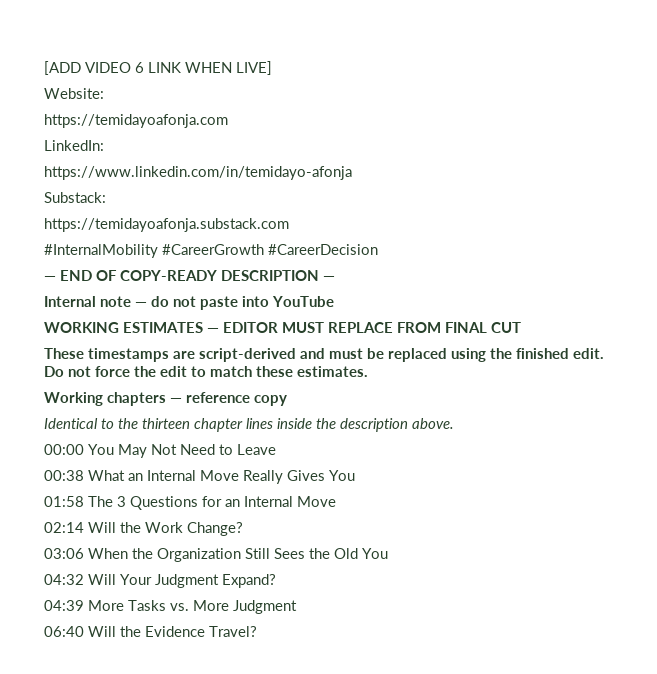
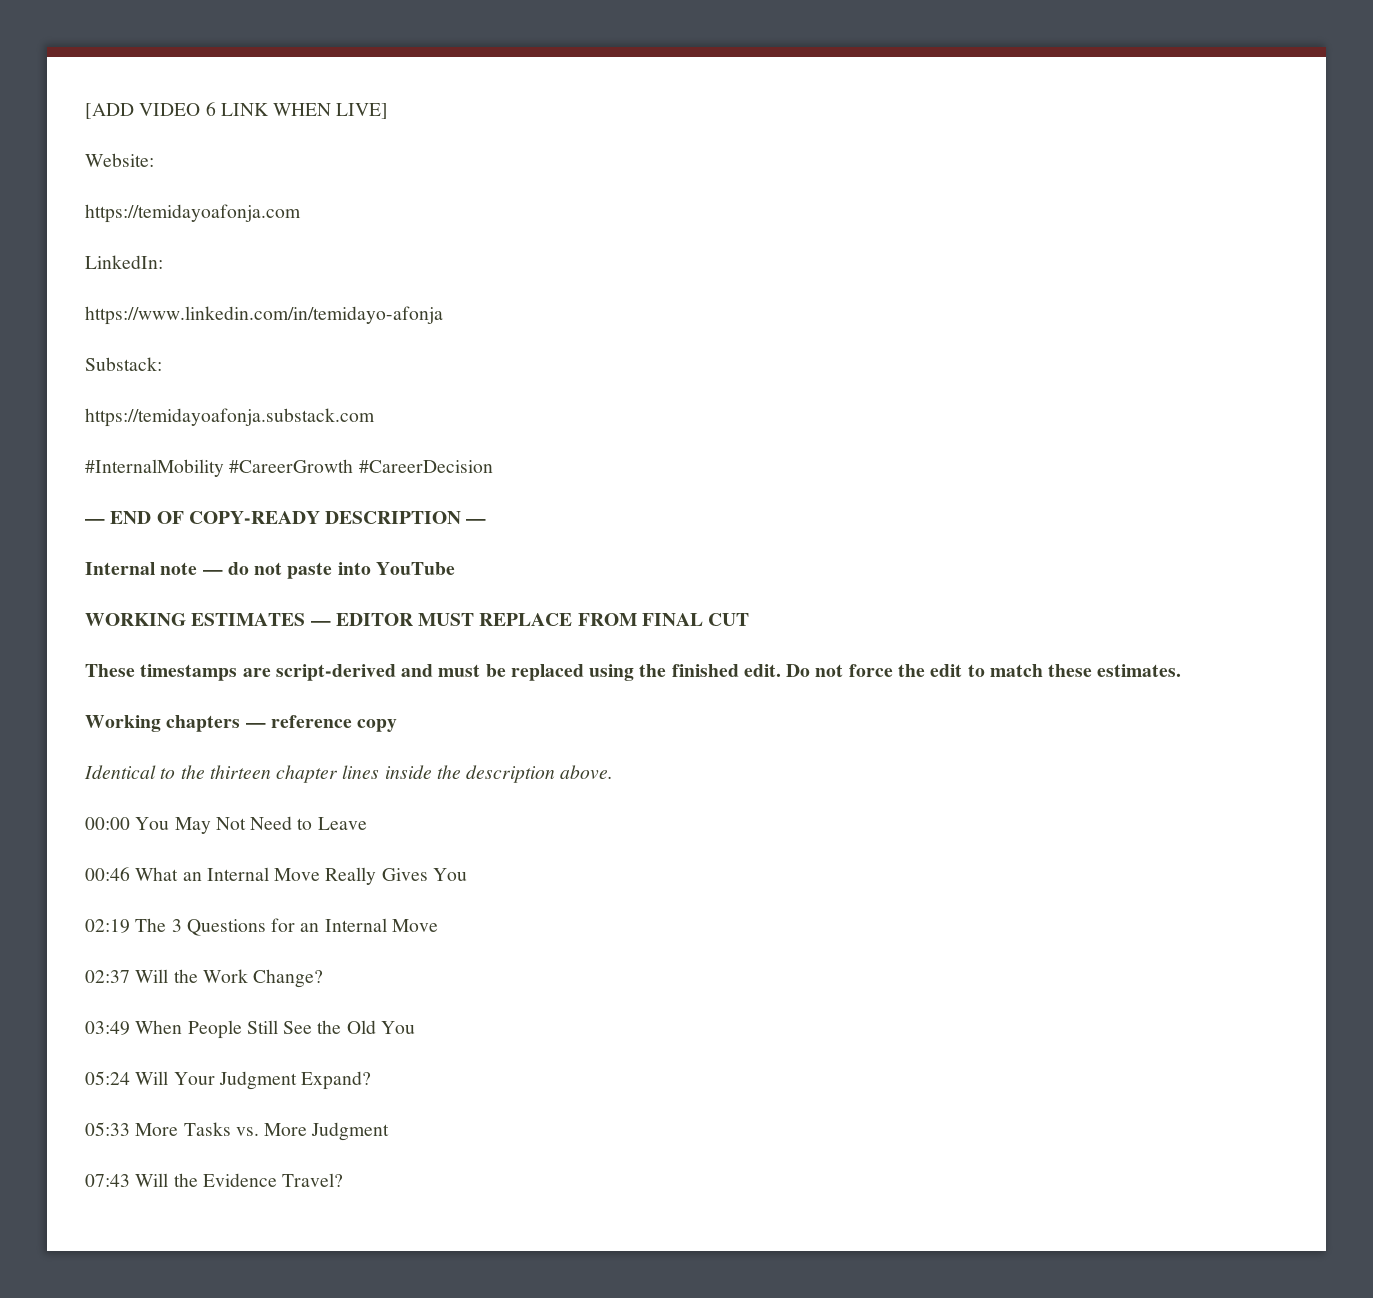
[44,470,84,481] 00:38 -> [85,867,130,881] 00:46
[44,496,84,507] 01:58 -> [85,919,130,933] 02:19
[44,522,84,533] 02:14 -> [85,970,130,983] 02:37
[44,548,305,562] 03:06 When the Organization Still Sees -> [85,1020,313,1039] 03:49 When People Still See
[44,574,84,585] 04:32 -> [85,1071,130,1085] 05:24
[44,600,84,611] 04:39 -> [85,1122,130,1136] 05:33
[44,626,84,637] 06:40 -> [85,1174,130,1187] 07:43

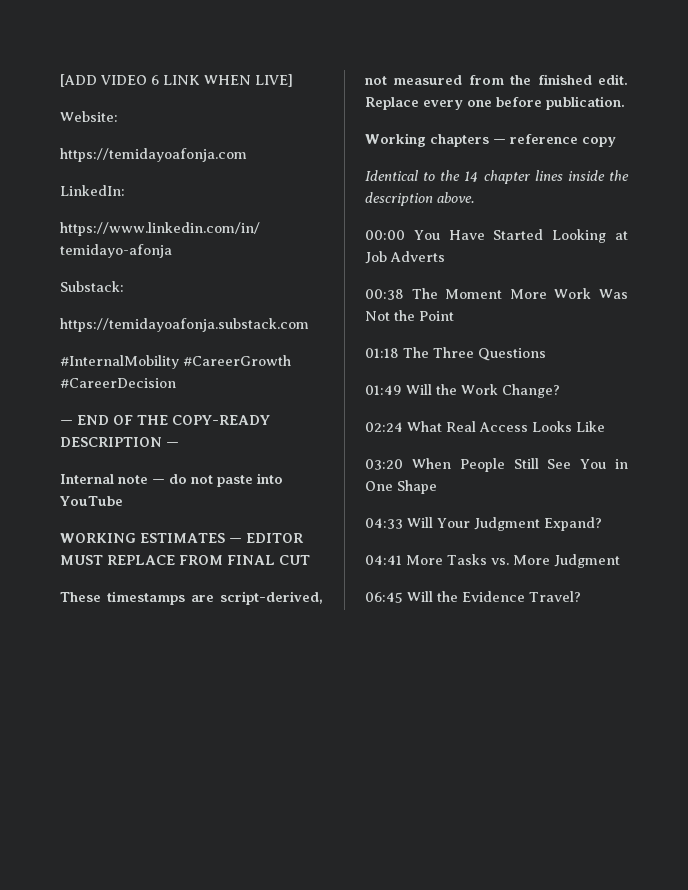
(184, 517) none -> [137,415,168,425] THE
[275,664,1182,681] script-derived and must be replaced using the finished edit. Do not force the edit to match these estimates. -> [220,591,323,605] [365,74,628,85] [365,96,625,110] script-derived, not measured from the finished edit. Replace every one before publication.
[209,765,271,779] thirteen -> [464,171,479,182] 14
[174,816,367,834] [85,867,467,885] [85,918,438,936] [85,969,324,988] [85,1021,130,1035] May Not Need to Leave // 00:46 What an Internal Move Really Gives You // 02:19 The 3 Questions for an Internal Move // 02:37 Will the Work Change? // 03:49 -> [448,229,628,243] [365,251,445,264] [365,288,628,300] [365,310,454,321] [365,347,546,361] [365,384,560,398] [365,421,605,432] [365,459,403,470] Have Started Looking at Job Adverts // 00:38 The Moment More Work Was Not the Point // 01:18 The Three Questions // 01:49 Will the Work Change? // 02:24 What Real Access Looks Like // 03:20
[317,1020,415,1034] [85,1071,130,1085] the Old You // 05:24 -> [580,459,628,469] [365,480,437,494] [365,518,403,529] You in One Shape // 04:33
[85,1122,130,1136] 05:33 -> [365,555,402,565] 04:41
[85,1174,130,1187] 07:43 -> [365,592,403,603] 06:45

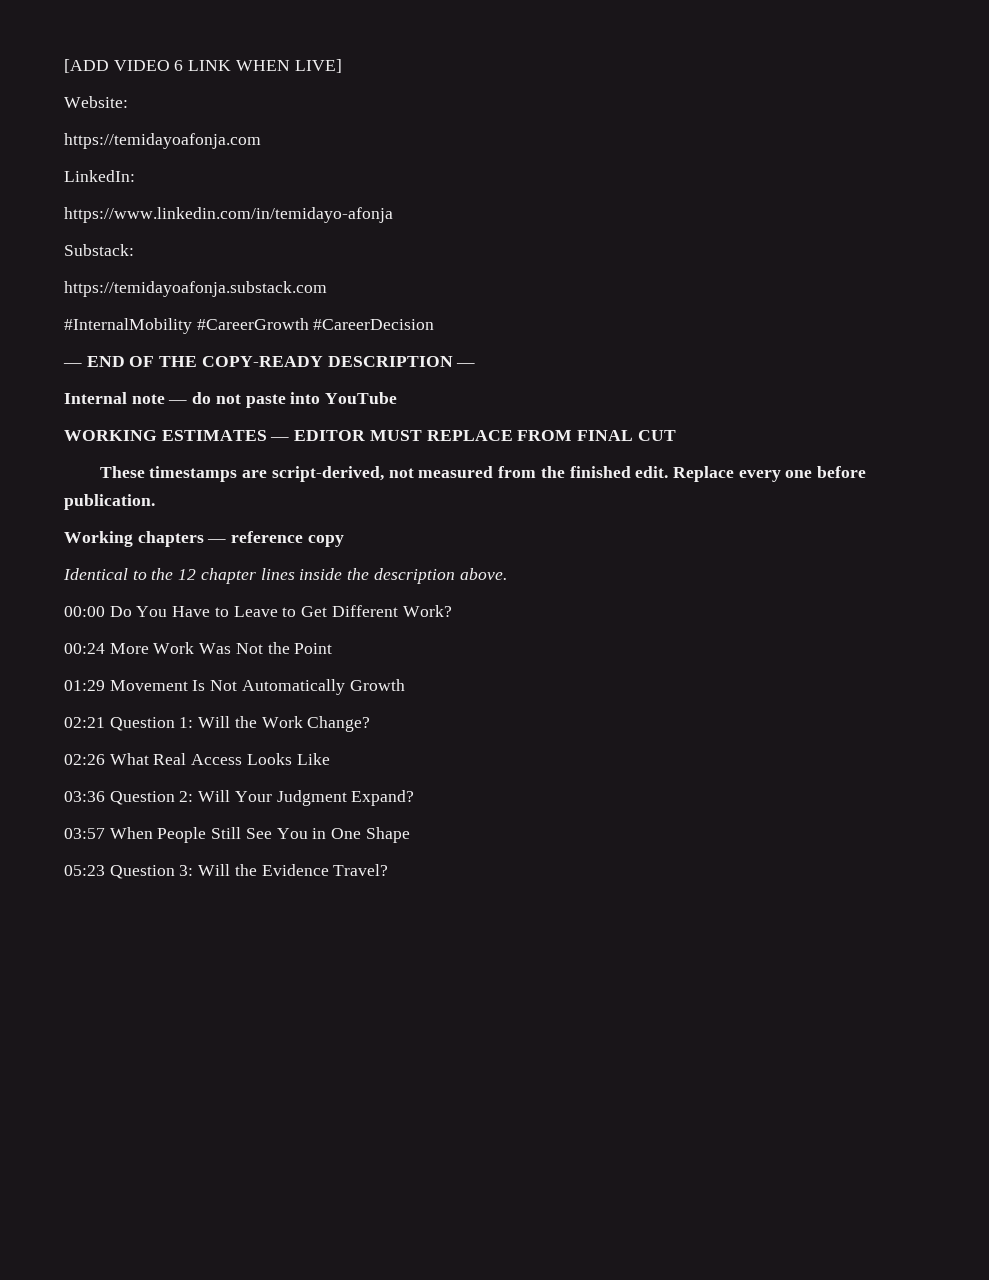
[464,171,479,182] 14 -> [178,569,197,580] 12
(405, 235) none -> [109,606,132,617] Do
[493,229,628,243] [365,251,445,264] [365,288,503,300] Started Looking at Job Adverts // 00:38 The Moment -> [214,605,452,617] [64,643,105,654] to Leave to Get Different Work? // 00:24
[365,347,546,361] [365,385,402,395] 01:18 The Three Questions // 01:49 -> [64,679,405,695] [64,717,194,731] 01:29 Movement Is Not Automatically Growth // 02:21 Question 1:
[365,422,403,432] 02:24 -> [64,754,105,765] 02:26
[365,459,403,470] 03:20 -> [64,790,415,806] [64,828,105,839] 03:36 Question 2: Will Your Judgment Expand? // 03:57
[365,517,602,531] [365,554,620,568] [365,592,403,603] 04:33 Will Your Judgment Expand? // 04:41 More Tasks vs. More Judgment // 06:45 -> [64,865,194,879] 05:23 Question 3:

